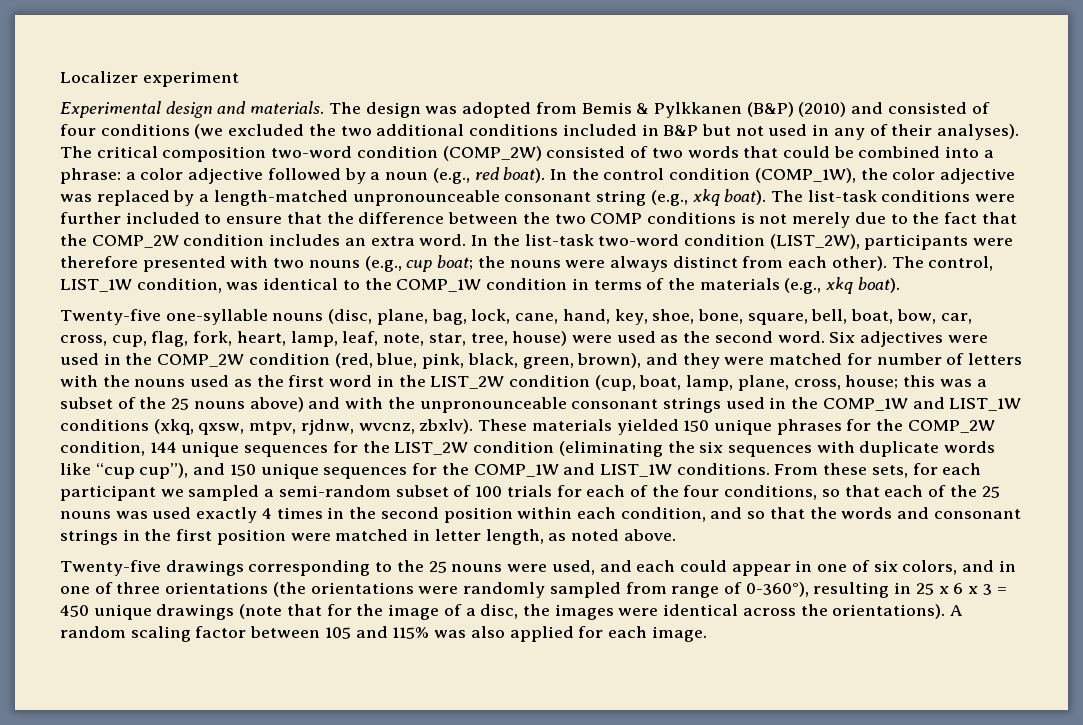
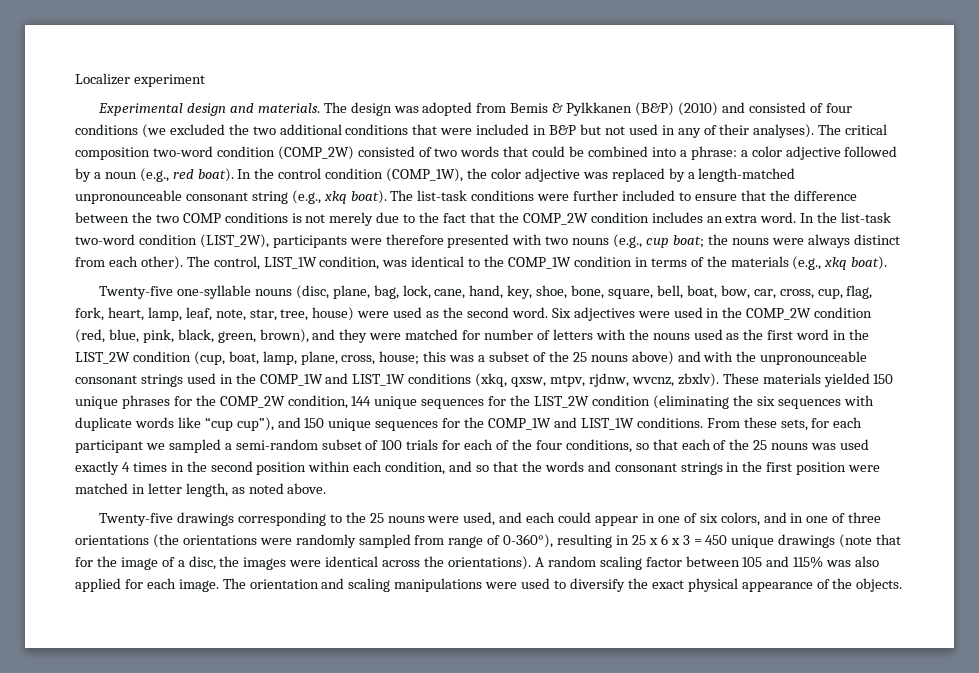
(559, 130) none -> [412,124,473,135] that were
(707, 634) none -> [222,578,903,592] The orientation and scaling manipulations were used to diversify the exact physical appearance of the objects.

